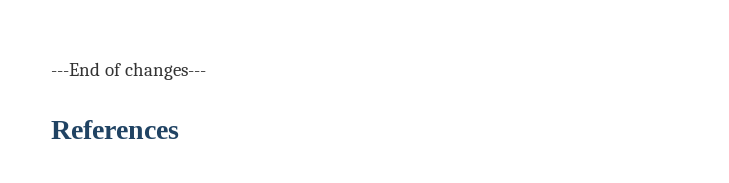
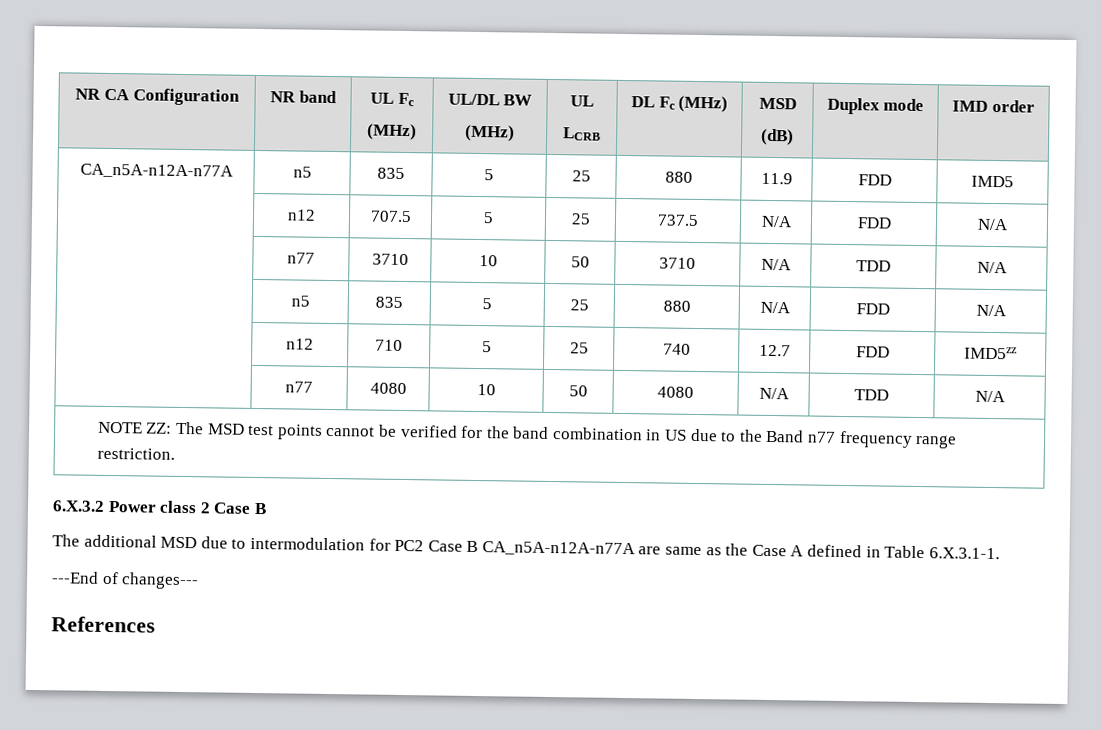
(51, 69) none -> [75,88,240,106] [270,90,337,104] [370,92,415,107] [367,123,417,141] [447,93,533,106] [465,124,515,142] [570,95,594,107] [563,127,601,141] [630,95,729,113] [758,97,797,110] [761,128,794,146] [826,97,925,115] [952,99,1035,113] [79,163,234,179] [292,166,312,178] [377,167,405,179] [484,169,494,181] [571,170,591,182] [664,171,693,183] [760,172,793,185] [857,174,892,186] [971,175,1014,188] [287,209,316,221] [369,210,412,223] [483,212,494,224] [570,213,591,225] [657,214,699,226] [760,215,793,228] [856,217,892,229] [976,218,1009,231] [287,252,315,264] [371,253,409,266] [478,255,498,267] [570,256,590,268] [659,257,696,269] [760,258,792,271] [856,260,891,272] [976,261,1008,274] [290,295,310,307] [375,296,403,308] [482,298,492,310] [569,299,589,311] [662,300,691,312] [759,301,791,314] [855,303,890,315] [975,304,1007,317] [286,338,314,350] [375,339,403,351] [482,341,492,353] [569,342,589,354] [662,343,691,355] [758,344,791,357] [855,346,890,358] [964,346,1017,360] [285,381,313,393] [369,382,407,395] [476,383,496,396] [568,385,588,397] [657,386,694,398] [758,387,790,400] [854,389,889,401] [974,390,1006,403] [97,421,958,449] [96,447,175,460] [52,500,267,515] [52,534,1000,560] NR CA Configuration | NR band | UL Fc // (MHz) | UL/DL BW // (MHz) | UL // LCRB | DL Fc (MHz) | MSD // (dB) | Duplex mode | IMD order // CA_n5A-n12A-n77A | n5 | 835 | 5 | 25 | 880 | 11.9 | FDD | IMD5 // | n12 | 707.5 | 5 | 25 | 737.5 | N/A | FDD | N/A // | n77 | 3710 | 10 | 50 | 3710 | N/A | TDD | N/A // | n5 | 835 | 5 | 25 | 880 | N/A | FDD | N/A // | n12 | 710 | 5 | 25 | 740 | 12.7 | FDD | IMD5zz // | n77 | 4080 | 10 | 50 | 4080 | N/A | TDD | N/A // NOTE ZZ: The MSD test points cannot be verified for the band combination in US due to the Band n77 frequency range restriction. // 6.X.3.2 Power class 2 Case B // The additional MSD due to intermodulation for PC2 Case B CA_n5A-n12A-n77A are same as the Case A defined in Table 6.X.3.1-1. //

